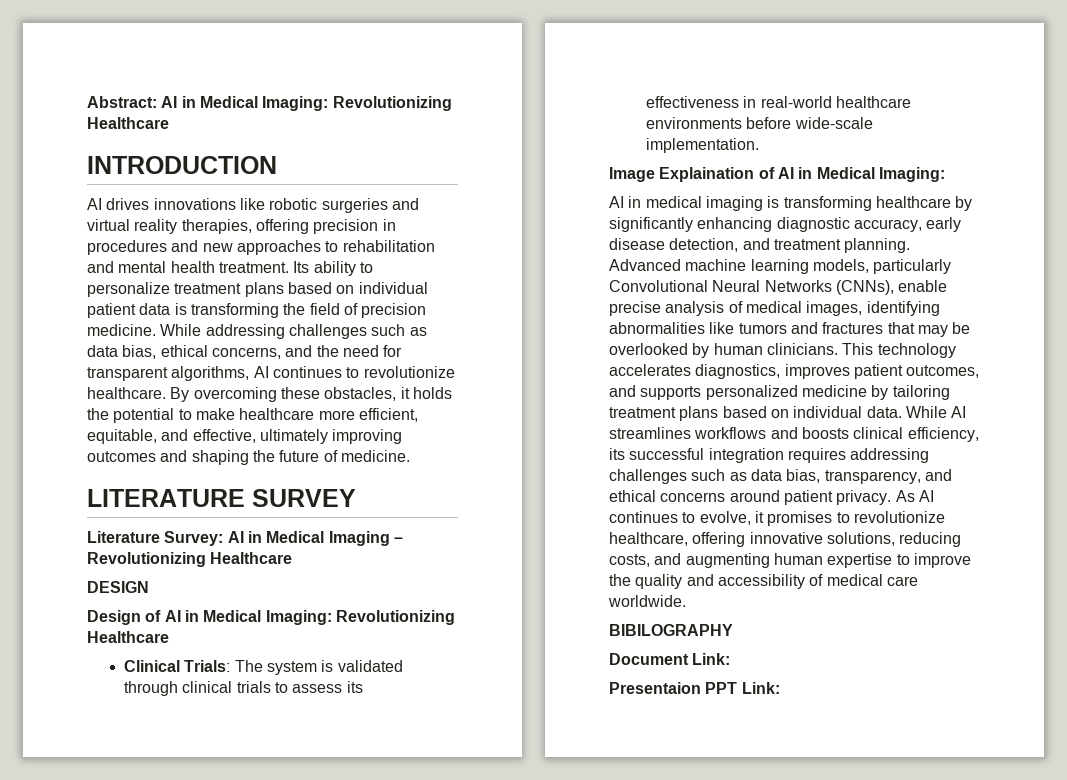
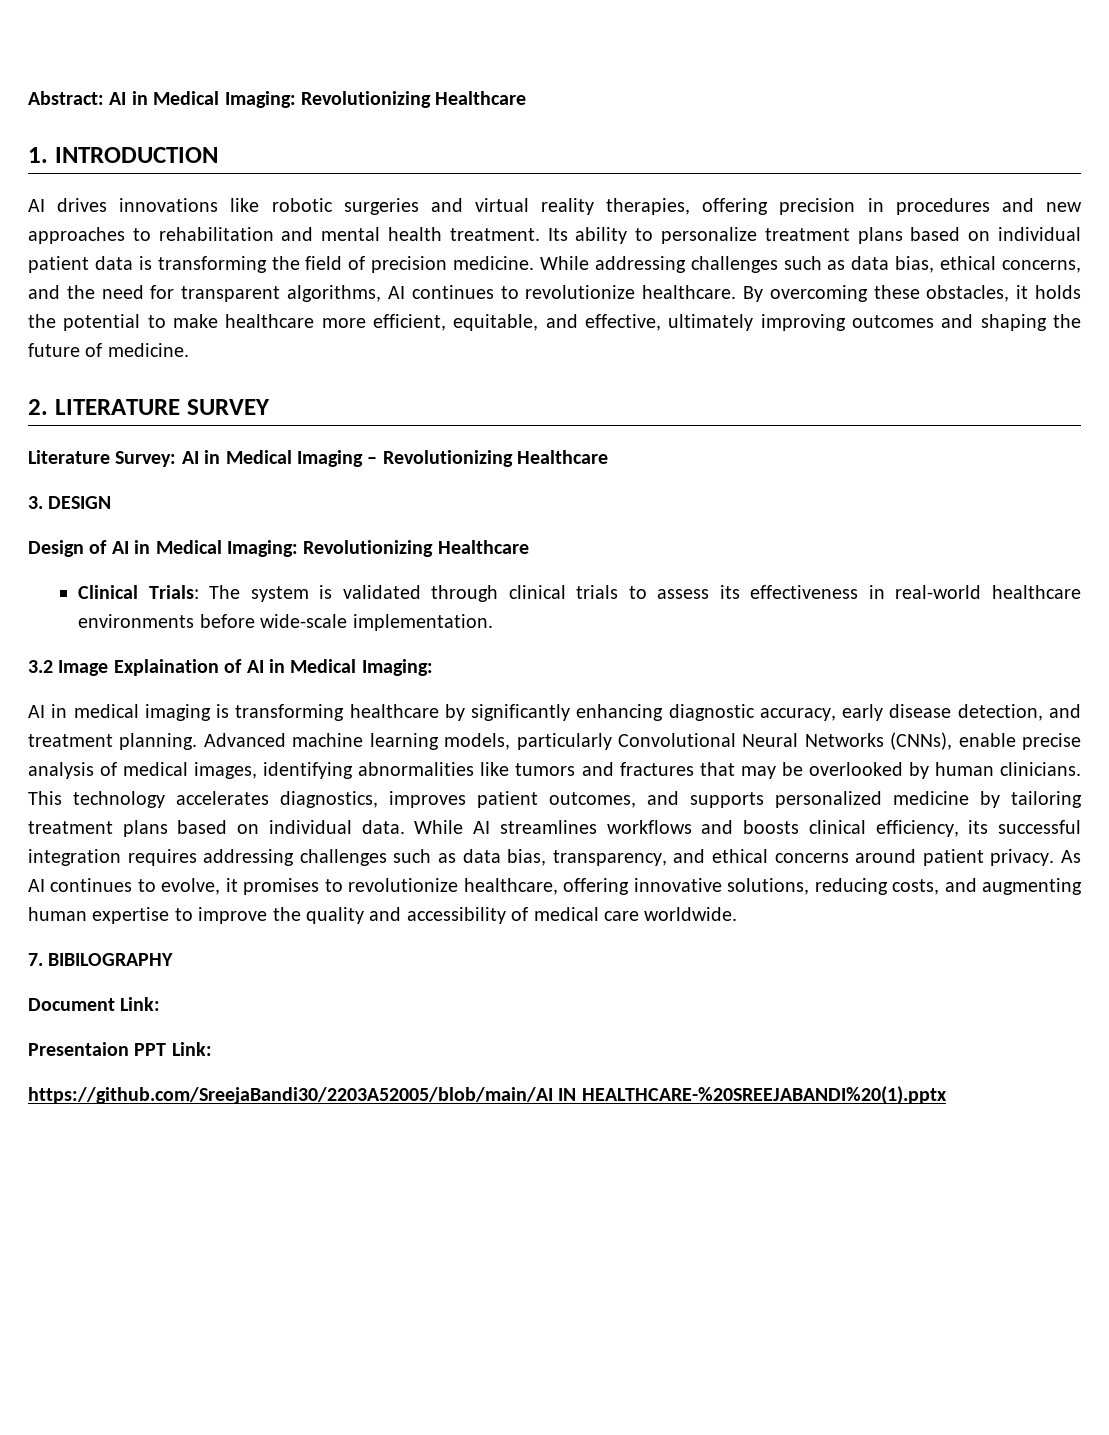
(169, 123) none -> [28,147,48,163] 1.
(410, 456) none -> [28,399,48,415] 2.
(293, 558) none -> [28,496,43,509] 3.
(760, 145) none -> [28,660,53,673] 3.2
(686, 601) none -> [28,953,43,966] 7.
(780, 688) none -> [28,1086,947,1105] // https://github.com/SreejaBandi30/2203A52005/blob/main/AI IN HEALTHCARE-%20SREEJABANDI%20(1).pptx

